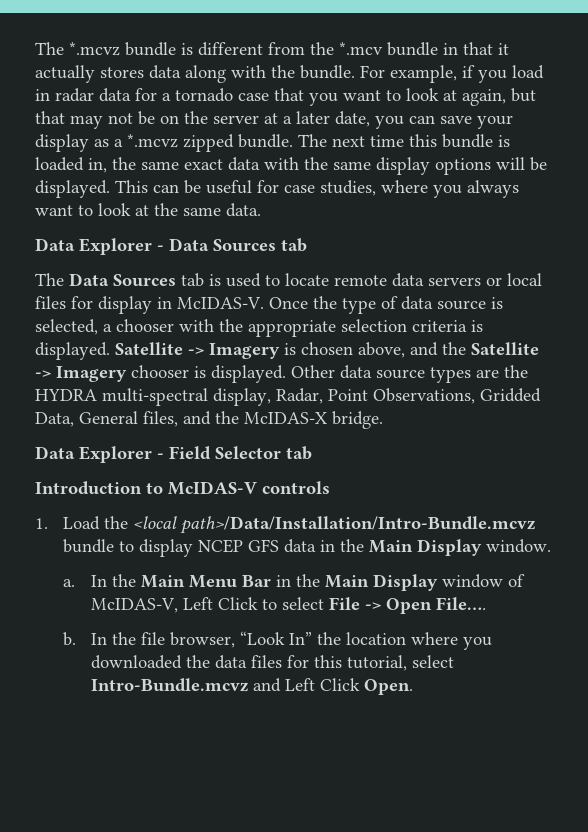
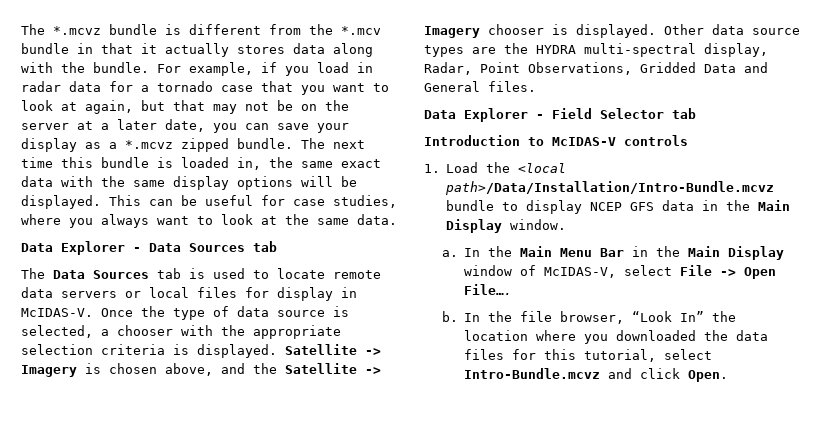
[35,411,383,429] Data, General files, and the McIDAS-X bridge. -> [704,62,768,73] [424,81,536,92] Data and General files.
[182,597,277,610] Left Click to -> (617, 272) none
[284,678,360,691] Left Click -> [640,368,681,379] click

